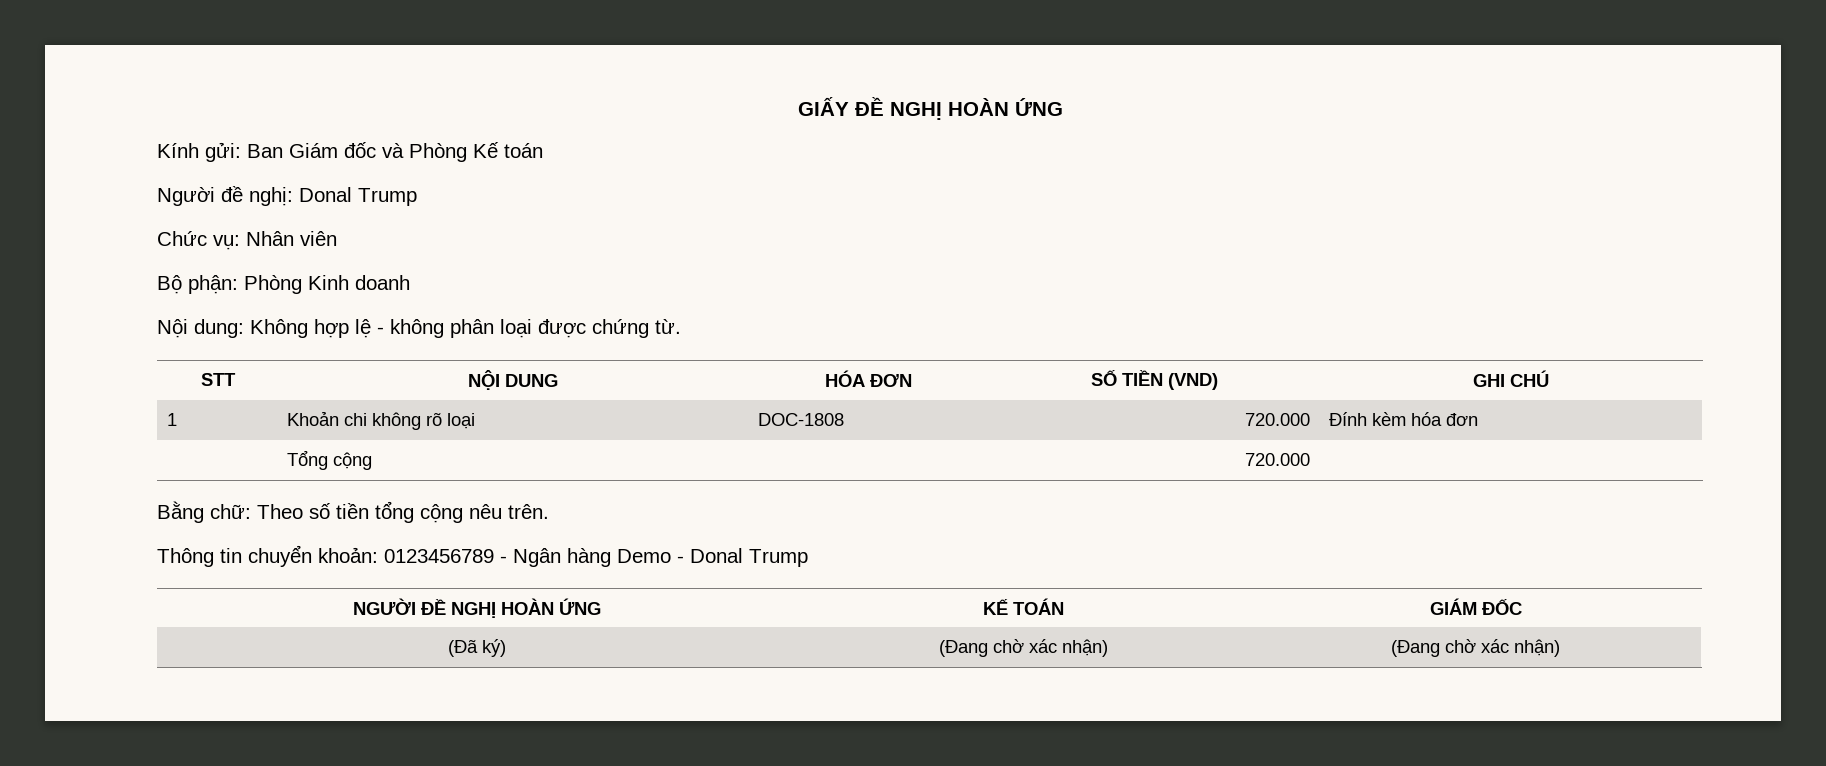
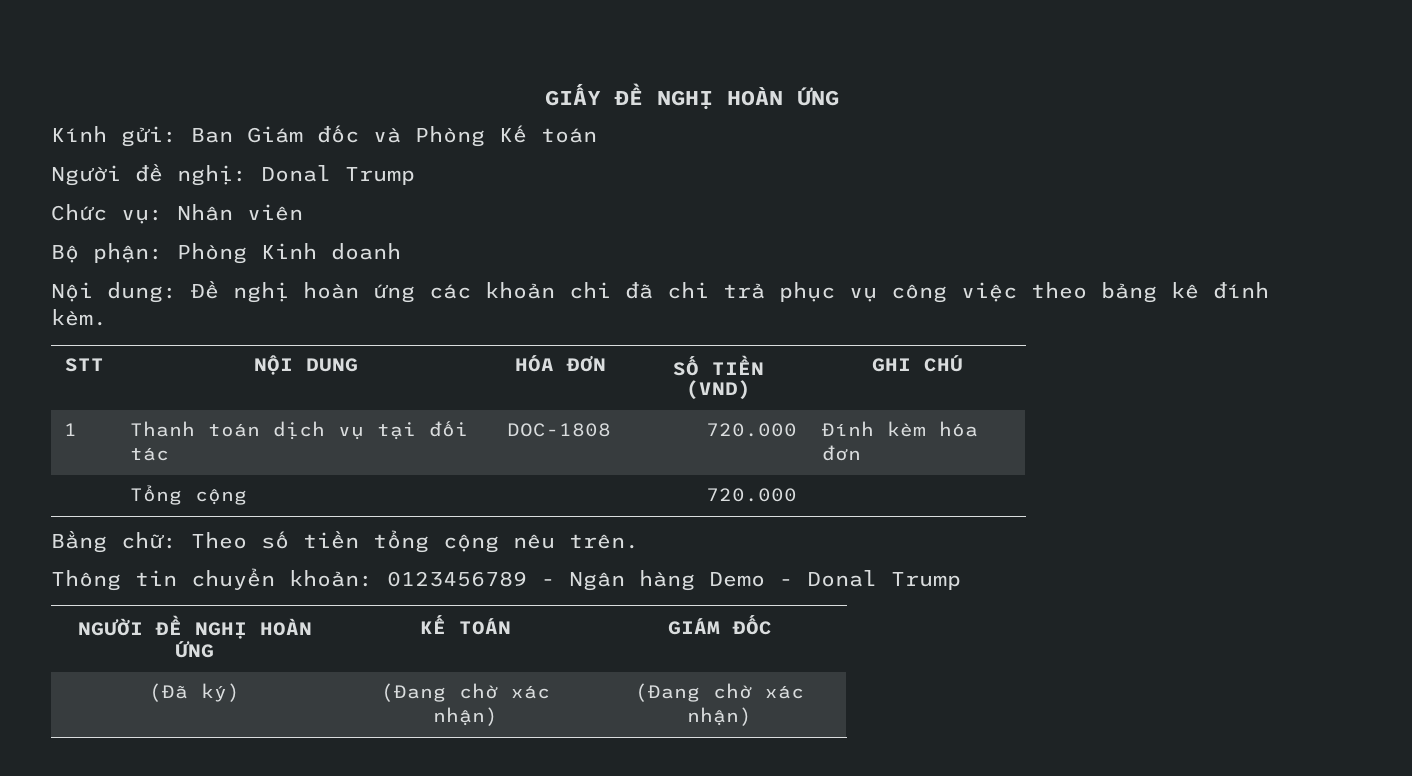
[250,319,681,338] Không hợp lệ - không phân loại được chứng từ. -> [190,281,1269,303] [51,309,107,326] Đề nghị hoàn ứng các khoản chi đã chi trả phục vụ công việc theo bảng kê đính kèm.
[286,411,475,430] Khoản chi không rõ loại -> [130,421,469,440] [130,447,170,461] Thanh toán dịch vụ tại đối tác

